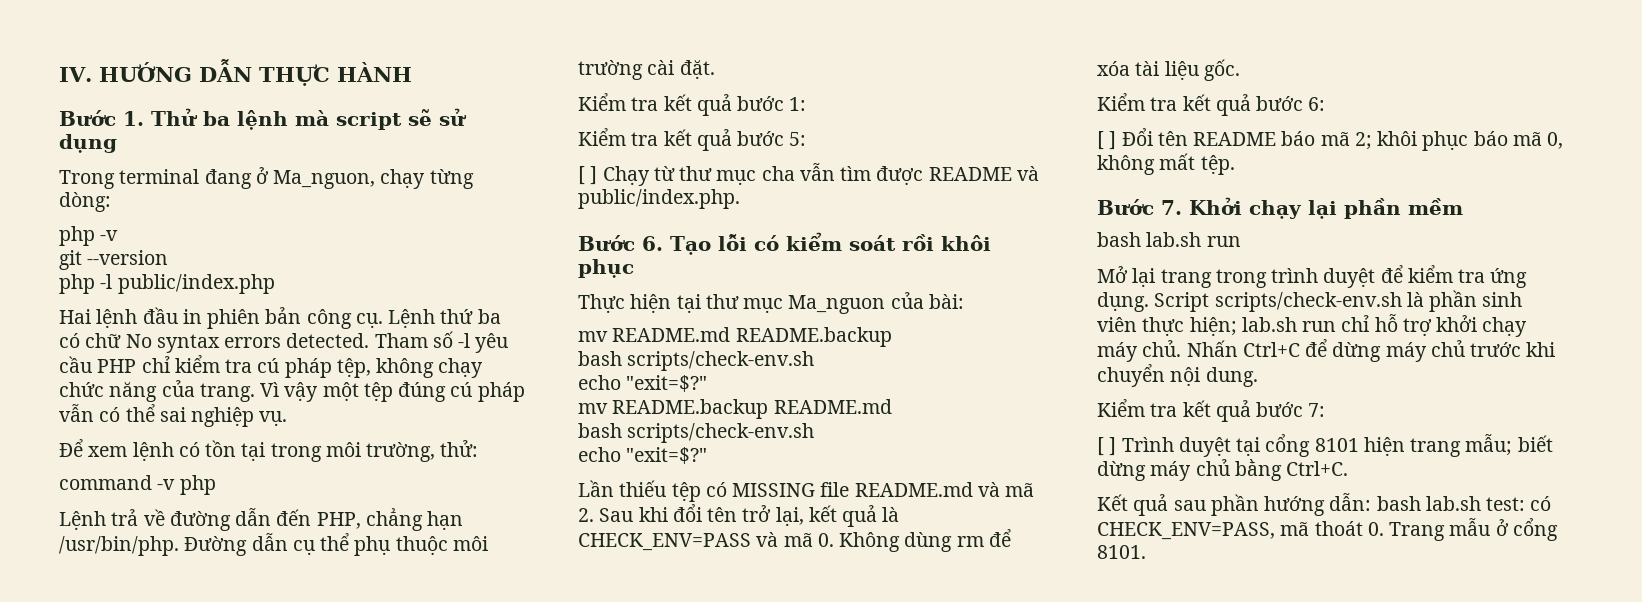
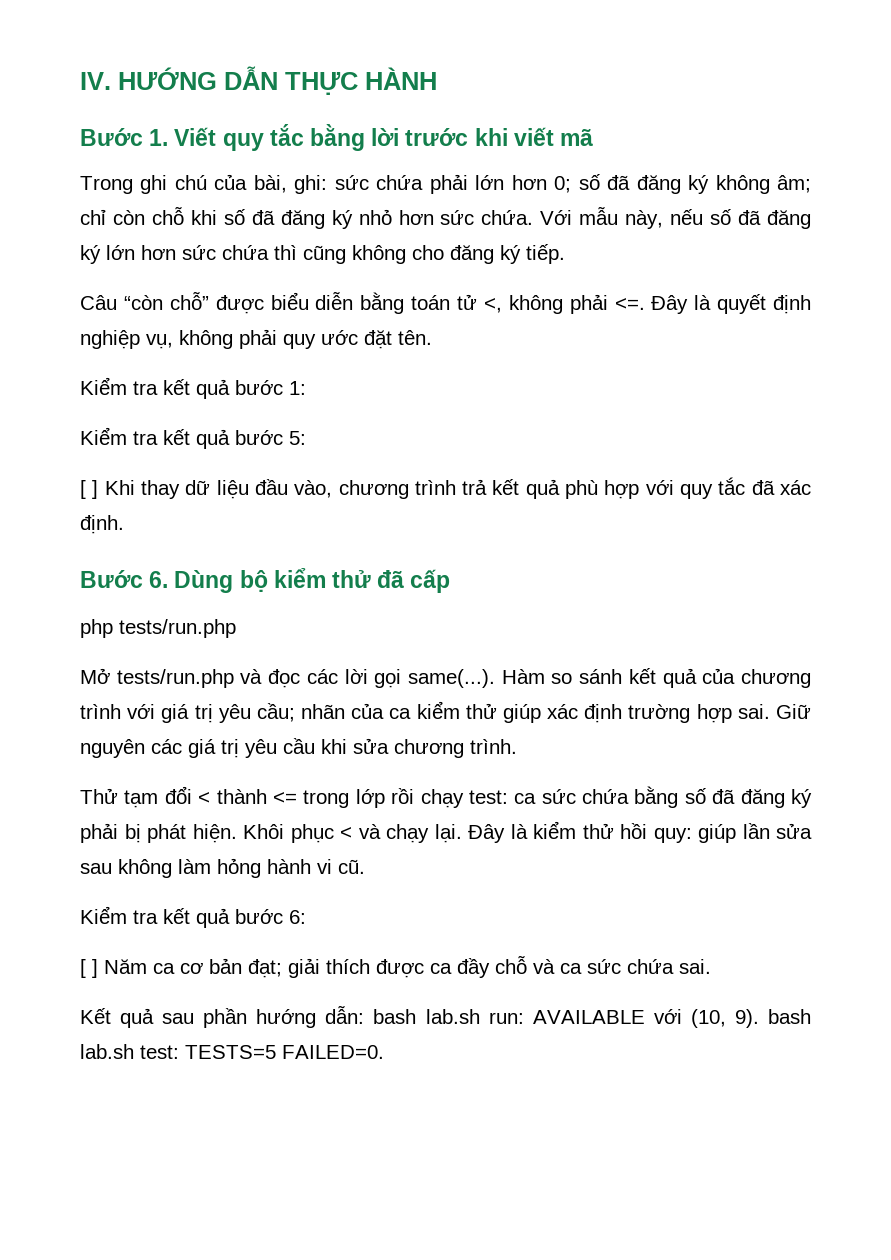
[151,108,467,130] [59,134,117,153] [59,167,474,189] [59,192,111,212] [59,226,119,246] [59,250,169,270] [59,274,275,294] [59,307,501,329] [59,331,509,353] [59,355,484,378] [59,380,525,402] [59,404,288,427] [59,439,479,462] [59,475,216,495] [59,508,464,531] [59,533,488,556] [578,60,715,80] Thử ba lệnh mà script sẽ sử dụng // Trong terminal đang ở Ma_nguon, chạy từng dòng: // php -v // git --version // php -l public/index.php // Hai lệnh đầu in phiên bản công cụ. Lệnh thứ ba có chữ No syntax errors detected. Tham số -l yêu cầu PHP chỉ kiểm tra cú pháp tệp, không chạy chức năng của trang. Vì vậy một tệp đúng cú pháp vẫn có thể sai nghiệp vụ. // Để xem lệnh có tồn tại trong môi trường, thử: // command -v php // Lệnh trả về đường dẫn đến PHP, chẳng hạn /usr/bin/php. Đường dẫn cụ thể phụ thuộc môi trường cài đặt. -> [174,124,594,151] [80,174,812,194] [80,207,812,229] [80,244,565,264] [80,292,811,314] [80,329,432,349] Viết quy tắc bằng lời trước khi viết mã // Trong ghi chú của bài, ghi: sức chứa phải lớn hơn 0; số đã đăng ký không âm; chỉ còn chỗ khi số đã đăng ký nhỏ hơn sức chứa. Với mẫu này, nếu số đã đăng ký lớn hơn sức chứa thì cũng không cho đăng ký tiếp. // Câu “còn chỗ” được biểu diễn bằng toán tử <, không phải <=. Đây là quyết định nghiệp vụ, không phải quy ước đặt tên.
[602,163,1039,186] [578,189,740,209] [578,232,991,255] [578,259,634,278] [578,292,964,314] [578,327,892,347] [578,351,815,371] [578,375,708,392] [578,399,892,419] [578,423,815,443] [578,447,708,464] [578,480,1035,502] [578,504,900,527] [578,529,1011,552] [1097,59,1240,81] Chạy từ thư mục cha vẫn tìm được README và public/index.php. // Bước 6. Tạo lỗi có kiểm soát rồi khôi phục // Thực hiện tại thư mục Ma_nguon của bài: // mv README.md README.backup // bash scripts/check-env.sh // echo "exit=$?" // mv README.backup README.md // bash scripts/check-env.sh // echo "exit=$?" // Lần thiếu tệp có MISSING file README.md và mã 2. Sau khi đổi tên trở lại, kết quả là CHECK_ENV=PASS và mã 0. Không dùng rm để xóa tài liệu gốc. -> [104,477,811,499] [80,515,124,534] [80,568,451,593] [80,619,236,638] [80,668,811,688] [80,701,811,723] [80,738,517,758] [80,786,813,808] [80,821,812,843] [80,858,365,878] Khi thay dữ liệu đầu vào, chương trình trả kết quả phù hợp với quy tắc đã xác định. // Bước 6. Dùng bộ kiểm thử đã cấp // php tests/run.php // Mở tests/run.php và đọc các lời gọi same(...). Hàm so sánh kết quả của chương trình với giá trị yêu cầu; nhãn của ca kiểm thử giúp xác định trường hợp sai. Giữ nguyên các giá trị yêu cầu khi sửa chương trình. // Thử tạm đổi < thành <= trong lớp rồi chạy test: ca sức chứa bằng số đã đăng ký phải bị phát hiện. Khôi phục < và chạy lại. Đây là kiểm thử hồi quy: giúp lần sửa sau không làm hỏng hành vi cũ.
[1121,128,1564,151] [1097,153,1235,175] [1097,197,1463,219] [1097,232,1241,247] [1097,265,1528,288] [1097,290,1523,312] [1097,314,1528,337] [1097,339,1556,362] [1097,364,1258,387] [1097,399,1326,422] [1097,434,1553,457] [1097,459,1349,481] Đổi tên README báo mã 2; khôi phục báo mã 0, không mất tệp. // Bước 7. Khởi chạy lại phần mềm // bash lab.sh run // Mở lại trang trong trình duyệt để kiểm tra ứng dụng. Script scripts/check-env.sh là phần sinh viên thực hiện; lab.sh run chỉ hỗ trợ khởi chạy máy chủ. Nhấn Ctrl+C để dừng máy chủ trước khi chuyển nội dung. // Kiểm tra kết quả bước 7: // [ ] Trình duyệt tại cổng 8101 hiện trang mẫu; biết dừng máy chủ bằng Ctrl+C. -> [104,956,711,978] Năm ca cơ bản đạt; giải thích được ca đầy chỗ và ca sức chứa sai.
[1486,496,1552,511] [1097,518,1558,541] [1097,545,1146,559] test: có CHECK_ENV=PASS, mã thoát 0. Trang mẫu ở cổng 8101. -> [488,1009,812,1028] [80,1044,384,1059] run: AVAILABLE với (10, 9). bash lab.sh test: TESTS=5 FAILED=0.

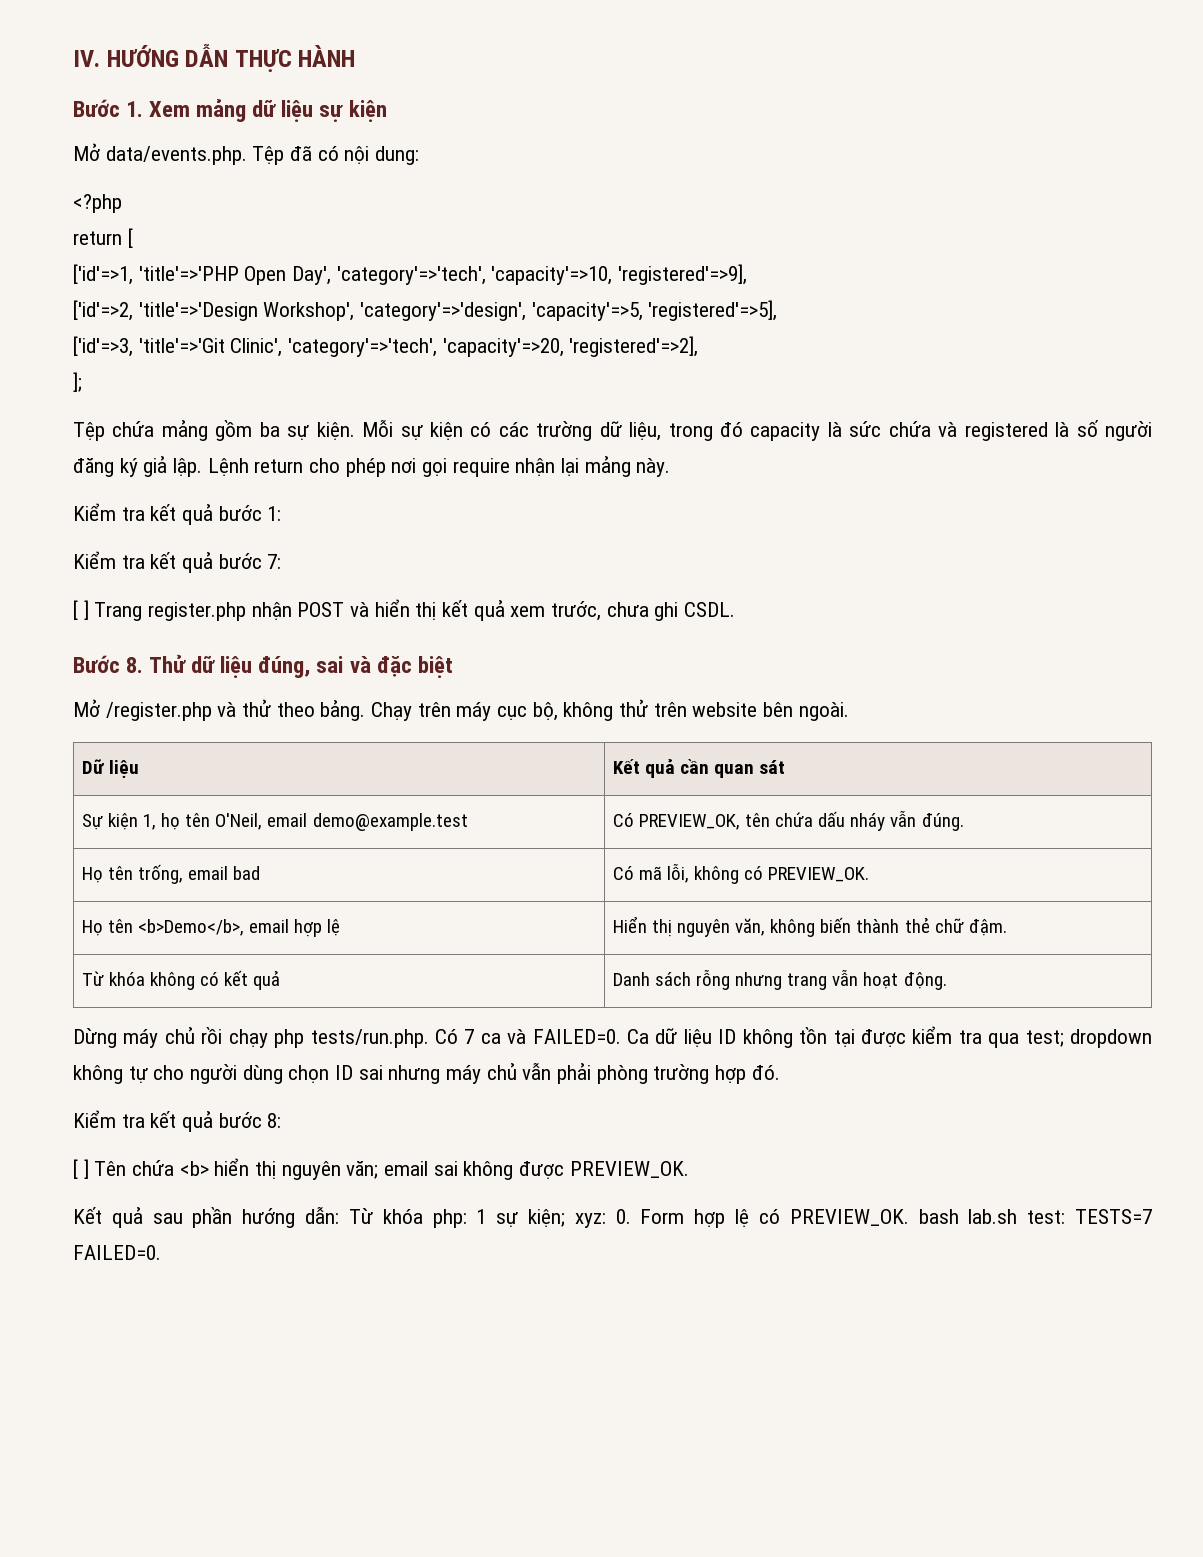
[174,124,594,151] [80,174,812,194] [80,207,812,229] [80,244,565,264] [80,292,811,314] [80,329,432,349] Viết quy tắc bằng lời trước khi viết mã // Trong ghi chú của bài, ghi: sức chứa phải lớn hơn 0; số đã đăng ký không âm; chỉ còn chỗ khi số đã đăng ký nhỏ hơn sức chứa. Với mẫu này, nếu số đã đăng ký lớn hơn sức chứa thì cũng không cho đăng ký tiếp. // Câu “còn chỗ” được biểu diễn bằng toán tử <, không phải <=. Đây là quyết định nghiệp vụ, không phải quy ước đặt tên. -> [149,99,387,122] [73,143,420,165] [73,194,122,213] [73,228,133,248] [73,264,748,285] [73,300,778,321] [73,336,699,357] [73,372,82,392] [73,419,1153,441] [73,456,671,477] Xem mảng dữ liệu sự kiện // Mở data/events.php. Tệp đã có nội dung: // <?php // return [ // ['id'=>1, 'title'=>'PHP Open Day', 'category'=>'tech', 'capacity'=>10, 'registered'=>9], // ['id'=>2, 'title'=>'Design Workshop', 'category'=>'design', 'capacity'=>5, 'registered'=>5], // ['id'=>3, 'title'=>'Git Clinic', 'category'=>'tech', 'capacity'=>20, 'registered'=>2], // ]; // Tệp chứa mảng gồm ba sự kiện. Mỗi sự kiện có các trường dữ liệu, trong đó capacity là sức chứa và registered là số người đăng ký giả lập. Lệnh return cho phép nơi gọi require nhận lại mảng này.
[289,431,306,445] [80,477,811,499] [80,515,124,534] [80,568,451,593] [80,619,236,638] [80,668,811,688] [80,701,811,723] [80,738,517,758] [80,786,813,808] [80,821,812,843] [80,858,365,878] [80,906,306,928] [80,956,711,978] 5: // [ ] Khi thay dữ liệu đầu vào, chương trình trả kết quả phù hợp với quy tắc đã xác định. // Bước 6. Dùng bộ kiểm thử đã cấp // php tests/run.php // Mở tests/run.php và đọc các lời gọi same(...). Hàm so sánh kết quả của chương trình với giá trị yêu cầu; nhãn của ca kiểm thử giúp xác định trường hợp sai. Giữ nguyên các giá trị yêu cầu khi sửa chương trình. // Thử tạm đổi < thành <= trong lớp rồi chạy test: ca sức chứa bằng số đã đăng ký phải bị phát hiện. Khôi phục < và chạy lại. Đây là kiểm thử hồi quy: giúp lần sửa sau không làm hỏng hành vi cũ. // Kiểm tra kết quả bước 6: // [ ] Năm ca cơ bản đạt; giải thích được ca đầy chỗ và ca sức chứa sai. -> [267,554,282,569] [73,599,736,621] [73,654,453,678] [73,699,849,721] [81,759,139,778] [612,759,786,778] [81,813,468,831] [612,810,964,831] [81,864,261,884] [612,863,870,884] [81,919,341,937] [612,916,1007,937] [81,970,281,990] [612,969,947,990] [73,1026,1152,1048] [73,1062,780,1084] [73,1110,282,1132] [73,1158,689,1180] 7: // [ ] Trang register.php nhận POST và hiển thị kết quả xem trước, chưa ghi CSDL. // Bước 8. Thử dữ liệu đúng, sai và đặc biệt // Mở /register.php và thử theo bảng. Chạy trên máy cục bộ, không thử trên website bên ngoài. // Dữ liệu | Kết quả cần quan sát // Sự kiện 1, họ tên O'Neil, email demo@example.test | Có PREVIEW_OK, tên chứa dấu nháy vẫn đúng. // Họ tên trống, email bad | Có mã lỗi, không có PREVIEW_OK. // Họ tên <b>Demo</b>, email hợp lệ | Hiển thị nguyên văn, không biến thành thẻ chữ đậm. // Từ khóa không có kết quả | Danh sách rỗng nhưng trang vẫn hoạt động. // Dừng máy chủ rồi chạy php tests/run.php. Có 7 ca và FAILED=0. Ca dữ liệu ID không tồn tại được kiểm tra qua test; dropdown không tự cho người dùng chọn ID sai nhưng máy chủ vẫn phải phòng trường hợp đó. // Kiểm tra kết quả bước 8: // [ ] Tên chứa <b> hiển thị nguyên văn; email sai không được PREVIEW_OK.
[373,1009,759,1028] bash lab.sh run: AVAILABLE với (10, 9). -> [348,1208,909,1228] Từ khóa php: 1 sự kiện; xyz: 0. Form hợp lệ có PREVIEW_OK.
[185,1045,276,1059] TESTS=5 -> [1075,1209,1153,1224] TESTS=7

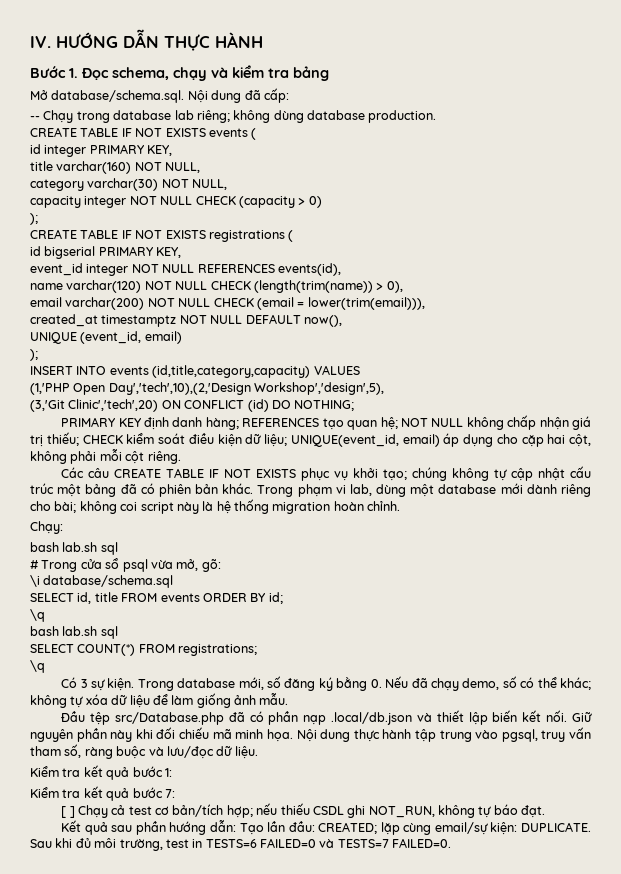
[149,99,387,122] [73,143,420,165] [73,194,122,213] [73,228,133,248] [73,264,748,285] [73,300,778,321] [73,336,699,357] [73,372,82,392] [73,419,1153,441] [73,456,671,477] Xem mảng dữ liệu sự kiện // Mở data/events.php. Tệp đã có nội dung: // <?php // return [ // ['id'=>1, 'title'=>'PHP Open Day', 'category'=>'tech', 'capacity'=>10, 'registered'=>9], // ['id'=>2, 'title'=>'Design Workshop', 'category'=>'design', 'capacity'=>5, 'registered'=>5], // ['id'=>3, 'title'=>'Git Clinic', 'category'=>'tech', 'capacity'=>20, 'registered'=>2], // ]; // Tệp chứa mảng gồm ba sự kiện. Mỗi sự kiện có các trường dữ liệu, trong đó capacity là sức chứa và registered là số người đăng ký giả lập. Lệnh return cho phép nơi gọi require nhận lại mảng này. -> [81,65,329,81] [30,88,289,103] [30,110,437,123] [30,127,257,140] [30,144,173,157] [30,161,201,174] [30,178,228,191] [30,196,322,208] [30,213,38,225] [30,229,294,242] [30,246,182,259] [30,263,341,276] [30,280,403,293] [30,297,425,310] [30,314,342,327] [30,331,182,344] [30,349,38,361] [30,365,360,378] [30,382,385,395] [30,399,355,412] [61,415,591,430] [30,432,591,447] [30,449,181,464] [61,466,591,481] [30,483,592,497] [30,499,401,514] [30,521,63,534] [30,542,118,555] [30,558,221,572] [30,575,174,588] [30,592,283,604] [30,609,45,622] [30,626,118,639] [30,644,258,656] [30,660,45,673] [61,676,591,691] [30,693,289,708] [61,710,592,725] [30,727,591,742] [30,744,258,759] Đọc schema, chạy và kiểm tra bảng // Mở database/schema.sql. Nội dung đã cấp: // -- Chạy trong database lab riêng; không dùng database production. // CREATE TABLE IF NOT EXISTS events ( // id integer PRIMARY KEY, // title varchar(160) NOT NULL, // category varchar(30) NOT NULL, // capacity integer NOT NULL CHECK (capacity > 0) // ); // CREATE TABLE IF NOT EXISTS registrations ( // id bigserial PRIMARY KEY, // event_id integer NOT NULL REFERENCES events(id), // name varchar(120) NOT NULL CHECK (length(trim(name)) > 0), // email varchar(200) NOT NULL CHECK (email = lower(trim(email))), // created_at timestamptz NOT NULL DEFAULT now(), // UNIQUE (event_id, email) // ); // INSERT INTO events (id,title,category,capacity) VALUES // (1,'PHP Open Day','tech',10),(2,'Design Workshop','design',5), // (3,'Git Clinic','tech',20) ON CONFLICT (id) DO NOTHING; // PRIMARY KEY định danh hàng; REFERENCES tạo quan hệ; NOT NULL không chấp nhận giá trị thiếu; CHECK kiểm soát điều kiện dữ liệu; UNIQUE(event_id, email) áp dụng cho cặp hai cột, không phải mỗi cột riêng. // Các câu CREATE TABLE IF NOT EXISTS phục vụ khởi tạo; chúng không tự cập nhật cấu trúc một bảng đã có phiên bản khác. Trong phạm vi lab, dùng một database mới dành riêng cho bài; không coi script này là hệ thống migration hoàn chỉnh. // Chạy: // bash lab.sh sql // # Trong cửa sổ psql vừa mở, gõ: // \i database/schema.sql // SELECT id, title FROM events ORDER BY id; // \q // bash lab.sh sql // SELECT COUNT(*) FROM registrations; // \q // Có 3 sự kiện. Trong database mới, số đăng ký bằng 0. Nếu đã chạy demo, số có thể khác; không tự xóa dữ liệu để làm giống ảnh mẫu. // Đầu tệp src/Database.php đã có phần nạp .local/db.json và thiết lập biến kết nối. Giữ nguyên phần này khi đối chiếu mã minh họa. Nội dung thực hành tập trung vào pgsql, truy vấn tham số, ràng buộc và lưu/đọc dữ liệu.
[94,599,736,621] [73,654,453,678] [73,699,849,721] [81,759,139,778] [612,759,786,778] [81,813,468,831] [612,810,964,831] [81,864,261,884] [612,863,870,884] [81,919,341,937] [612,916,1007,937] [81,970,281,990] [612,969,947,990] [73,1026,1152,1048] [73,1062,780,1084] [73,1110,282,1132] [73,1158,689,1180] Trang register.php nhận POST và hiển thị kết quả xem trước, chưa ghi CSDL. // Bước 8. Thử dữ liệu đúng, sai và đặc biệt // Mở /register.php và thử theo bảng. Chạy trên máy cục bộ, không thử trên website bên ngoài. // Dữ liệu | Kết quả cần quan sát // Sự kiện 1, họ tên O'Neil, email demo@example.test | Có PREVIEW_OK, tên chứa dấu nháy vẫn đúng. // Họ tên trống, email bad | Có mã lỗi, không có PREVIEW_OK. // Họ tên <b>Demo</b>, email hợp lệ | Hiển thị nguyên văn, không biến thành thẻ chữ đậm. // Từ khóa không có kết quả | Danh sách rỗng nhưng trang vẫn hoạt động. // Dừng máy chủ rồi chạy php tests/run.php. Có 7 ca và FAILED=0. Ca dữ liệu ID không tồn tại được kiểm tra qua test; dropdown không tự cho người dùng chọn ID sai nhưng máy chủ vẫn phải phòng trường hợp đó. // Kiểm tra kết quả bước 8: // [ ] Tên chứa <b> hiển thị nguyên văn; email sai không được PREVIEW_OK. -> [77,803,546,818] Chạy cả test cơ bản/tích hợp; nếu thiếu CSDL ghi NOT_RUN, không tự báo đạt.
[348,1208,1066,1228] Từ khóa php: 1 sự kiện; xyz: 0. Form hợp lệ có PREVIEW_OK. bash lab.sh test: -> [239,821,591,835] [30,838,335,851] Tạo lần đầu: CREATED; lặp cùng email/sự kiện: DUPLICATE. Sau khi đủ môi trường, test in TESTS=6 FAILED=0 và

